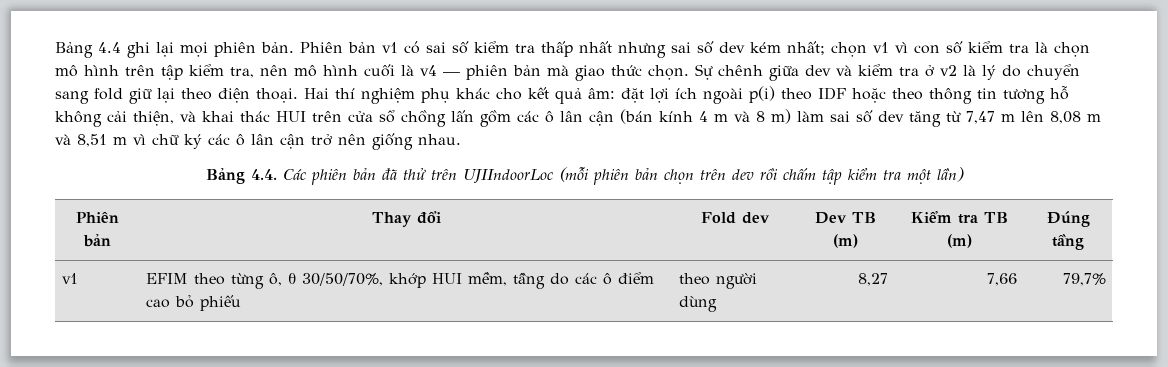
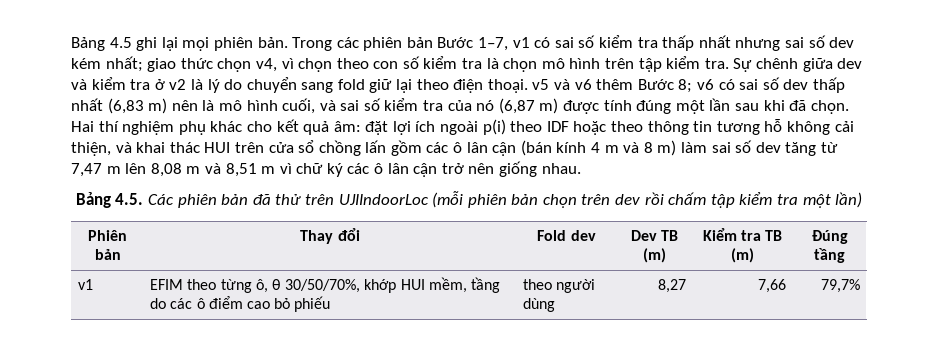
[55,42,121,58] Bảng 4.4 -> [71,37,132,51] Bảng 4.5
[300,42,376,53] Phiên bản -> [292,37,509,51] Trong các phiên bản Bước 1–7,
[831,42,908,57] chọn v1 vì -> [147,58,369,72] giao thức chọn v4, vì chọn theo
[230,64,689,81] tra, nên mô hình cuối là v4 — phiên bản mà giao thức chọn. -> [704,58,729,69] tra.
(298, 95) none -> [532,77,845,93] [71,98,849,114] v5 và v6 thêm Bước 8; v6 có sai số dev thấp nhất (6,83 m) nên là mô hình cuối, và sai số kiểm tra của nó (6,87 m) được tính đúng một lần sau khi đã chọn.
[250,169,277,180] 4.4. -> [115,193,144,205] 4.5.

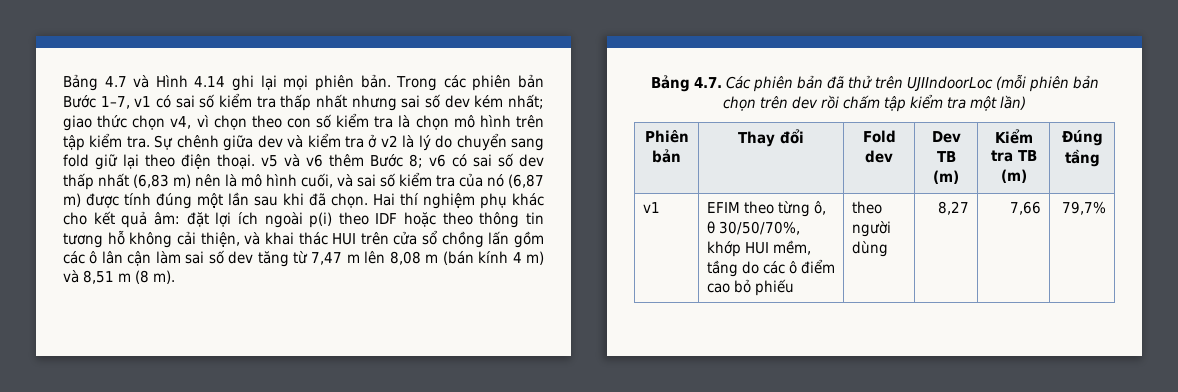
[71,37,132,51] Bảng 4.5 -> [63,74,226,91] Bảng 4.7 và Hình 4.14
[520,140,677,156] (bán kính 4 m và 8 m) -> (152, 258) none
[204,161,581,177] [75,192,144,208] và 8,51 m vì chữ ký các ô lân cận trở nên giống nhau. // Bảng 4.5. -> [442,251,545,265] [63,270,175,284] [650,75,722,92] (bán kính 4 m) và 8,51 m (8 m). // Bảng 4.7.

